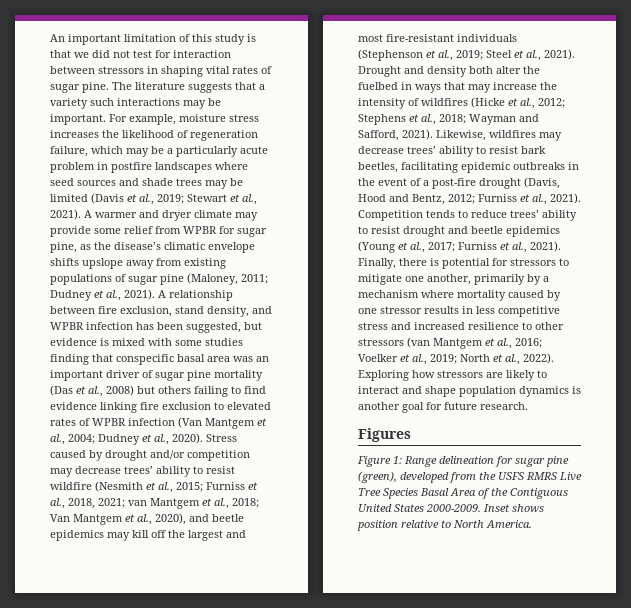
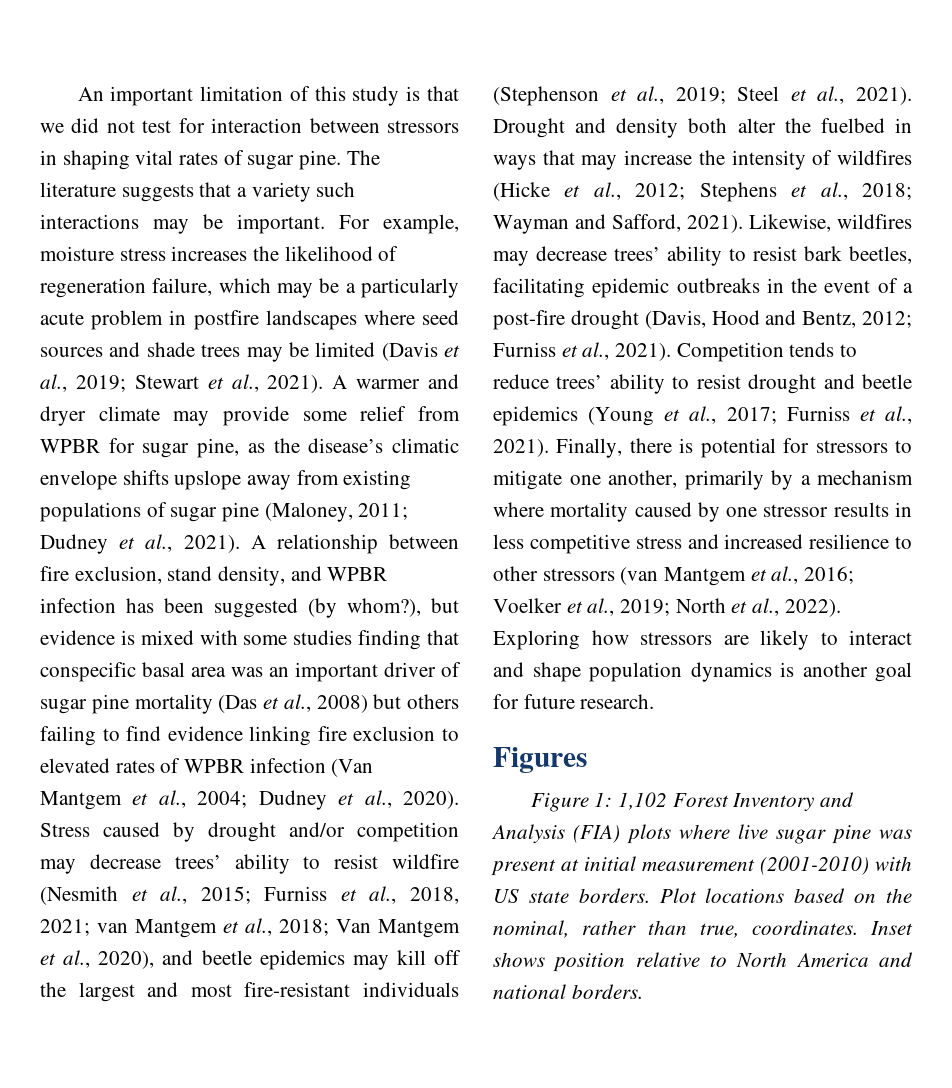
[186,322,241,333] suggested, -> [214,598,421,618] suggested (by whom?),
[404,456,569,467] [358,471,582,483] [358,488,568,499] [358,504,481,512] Range delineation for sugar pine (green), developed from the USFS RMRS Live Tree Species Basal Area of the Contiguous United States 2000-2009. -> [617,792,854,812] [491,824,912,844] [491,856,912,876] [493,888,912,903] [493,920,858,938] 1,102 Forest Inventory and Analysis (FIA) plots where live sugar pine was present at initial measurement (2001-2010) with US state borders. Plot locations based on the nominal, rather than true, coordinates.
[486,520,532,528] America. -> [795,952,913,967] [493,984,643,999] America and national borders.

